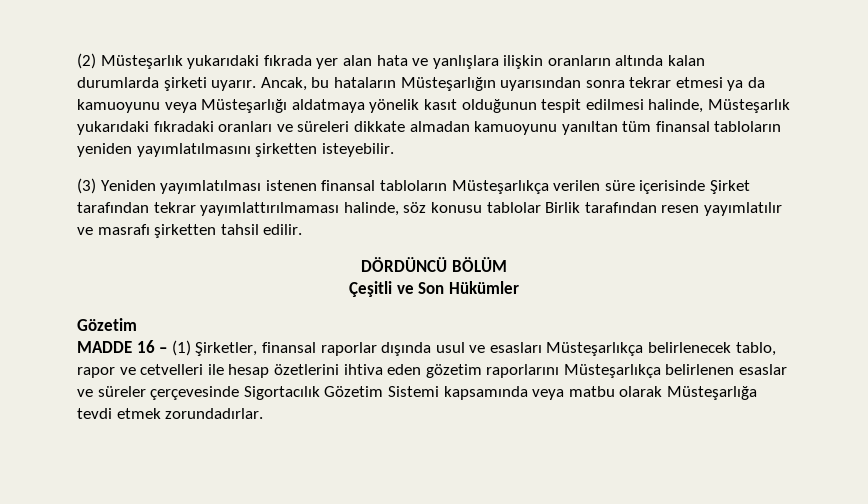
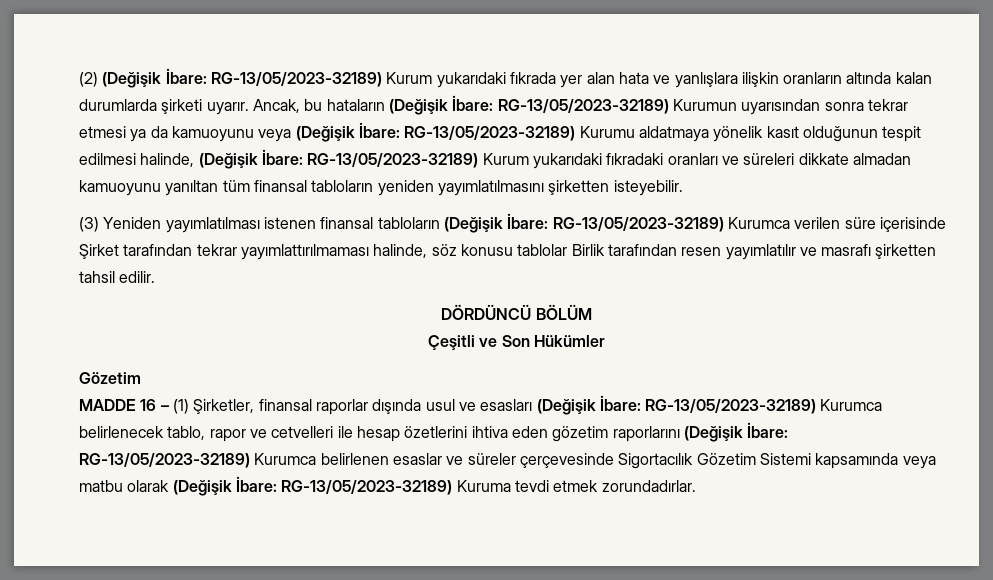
[100,55,183,69] Müsteşarlık -> [102,68,433,88] (Değişik İbare: RG-13/05/2023-32189) Kurum
[400,77,496,91] Müsteşarlığın -> [388,95,737,115] (Değişik İbare: RG-13/05/2023-32189) Kurumun
[201,99,288,113] Müsteşarlığı -> [295,122,635,142] (Değişik İbare: RG-13/05/2023-32189) Kurumu
[707,99,790,113] Müsteşarlık -> [198,149,529,169] (Değişik İbare: RG-13/05/2023-32189) Kurum
[451,180,549,194] Müsteşarlıkça -> [443,213,790,233] (Değişik İbare: RG-13/05/2023-32189) Kurumca
[546,342,644,356] Müsteşarlıkça -> [536,395,883,415] (Değişik İbare: RG-13/05/2023-32189) Kurumca
[563,364,661,378] Müsteşarlıkça -> [683,422,789,442] [79,453,317,468] (Değişik İbare: RG-13/05/2023-32189) Kurumca
[666,386,757,400] Müsteşarlığa -> [172,476,511,496] (Değişik İbare: RG-13/05/2023-32189) Kuruma

